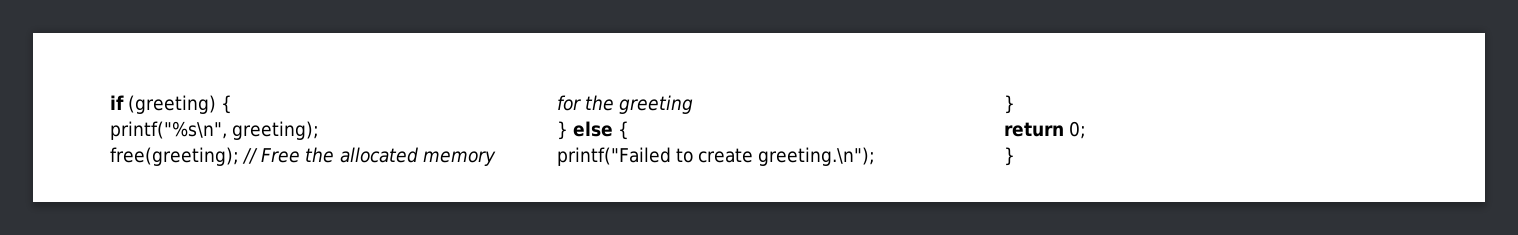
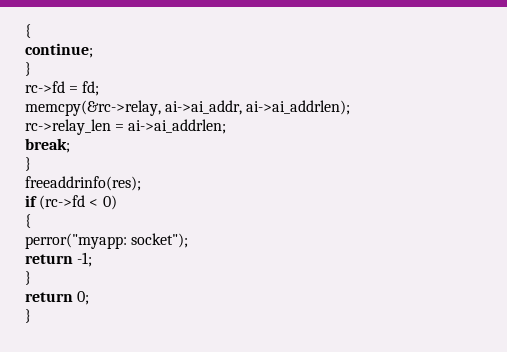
[110,95,233,114] [110,121,320,140] [110,147,496,166] [557,95,694,114] [557,121,630,140] [557,147,876,166] if (greeting) { // printf("%s\n", greeting); // free(greeting); // Free the allocated memory for the greeting // } else { // printf("Failed to create greeting.\n"); -> [25,24,31,38] [25,43,93,58] [25,62,31,76] [25,81,100,96] [25,100,351,116] [25,119,227,135] [25,138,70,153] [25,157,31,171] [25,176,141,191] [25,195,117,210] [25,214,31,228] [25,233,189,249] [25,252,93,267] { // continue; // } // rc->fd = fd; // memcpy(&rc->relay, ai->ai_addr, ai->ai_addrlen); // rc->relay_len = ai->ai_addrlen; // break; // } // freeaddrinfo(res); // if (rc->fd < 0) // { // perror("myapp: socket"); // return -1;

